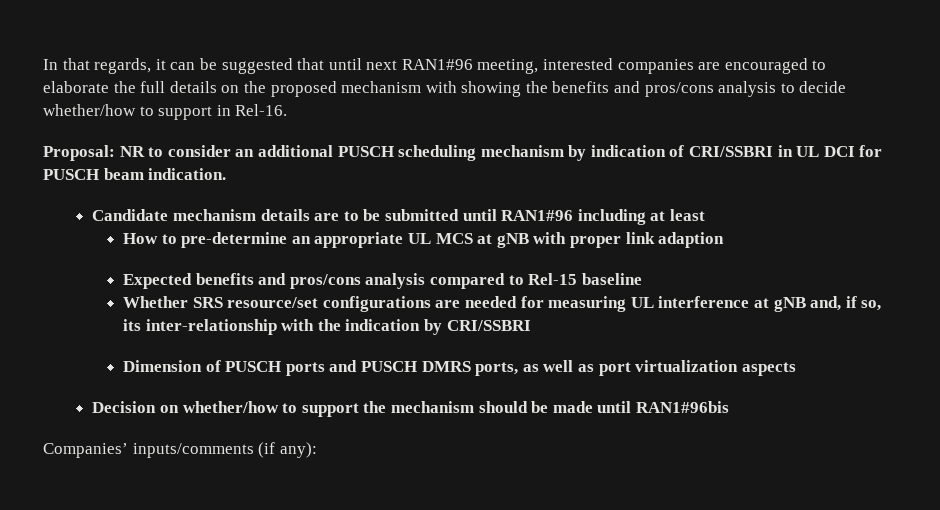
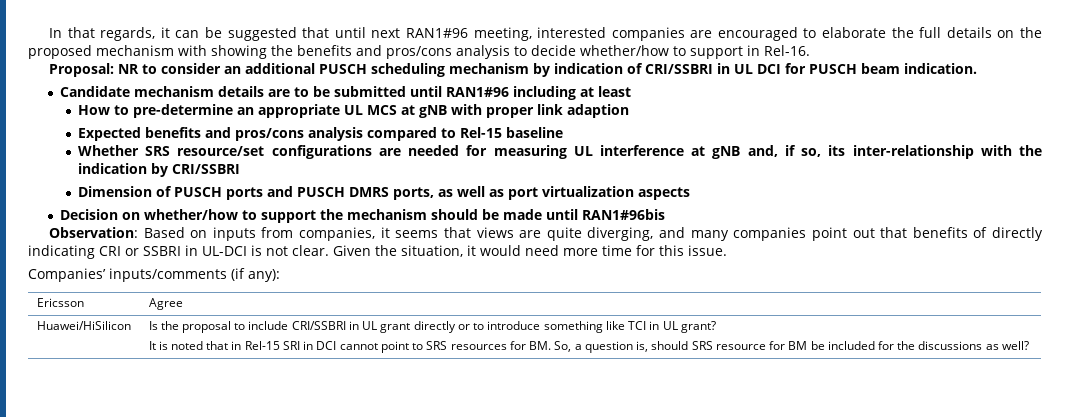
[43,442,317,458] Companies’ inputs/comments (if any): -> [49,227,1044,241] [28,245,727,259] [28,268,280,282] [36,298,84,307] [148,298,183,310] [36,321,131,330] [148,321,716,333] [148,341,1029,353] Observation: Based on inputs from companies, it seems that views are quite diverging, and many companies point out that benefits of directly indicating CRI or SSBRI in UL-DCI is not clear. Given the situation, it would need more time for this issue. // Companies’ inputs/comments (if any): // Ericsson | Agree // Huawei/HiSilicon | Is the proposal to include CRI/SSBRI in UL grant directly or to introduce something like TCI in UL grant? // It is noted that in Rel-15 SRI in DCI cannot point to SRS resources for BM. So, a question is, should SRS resource for BM be included for the discussions as well?

